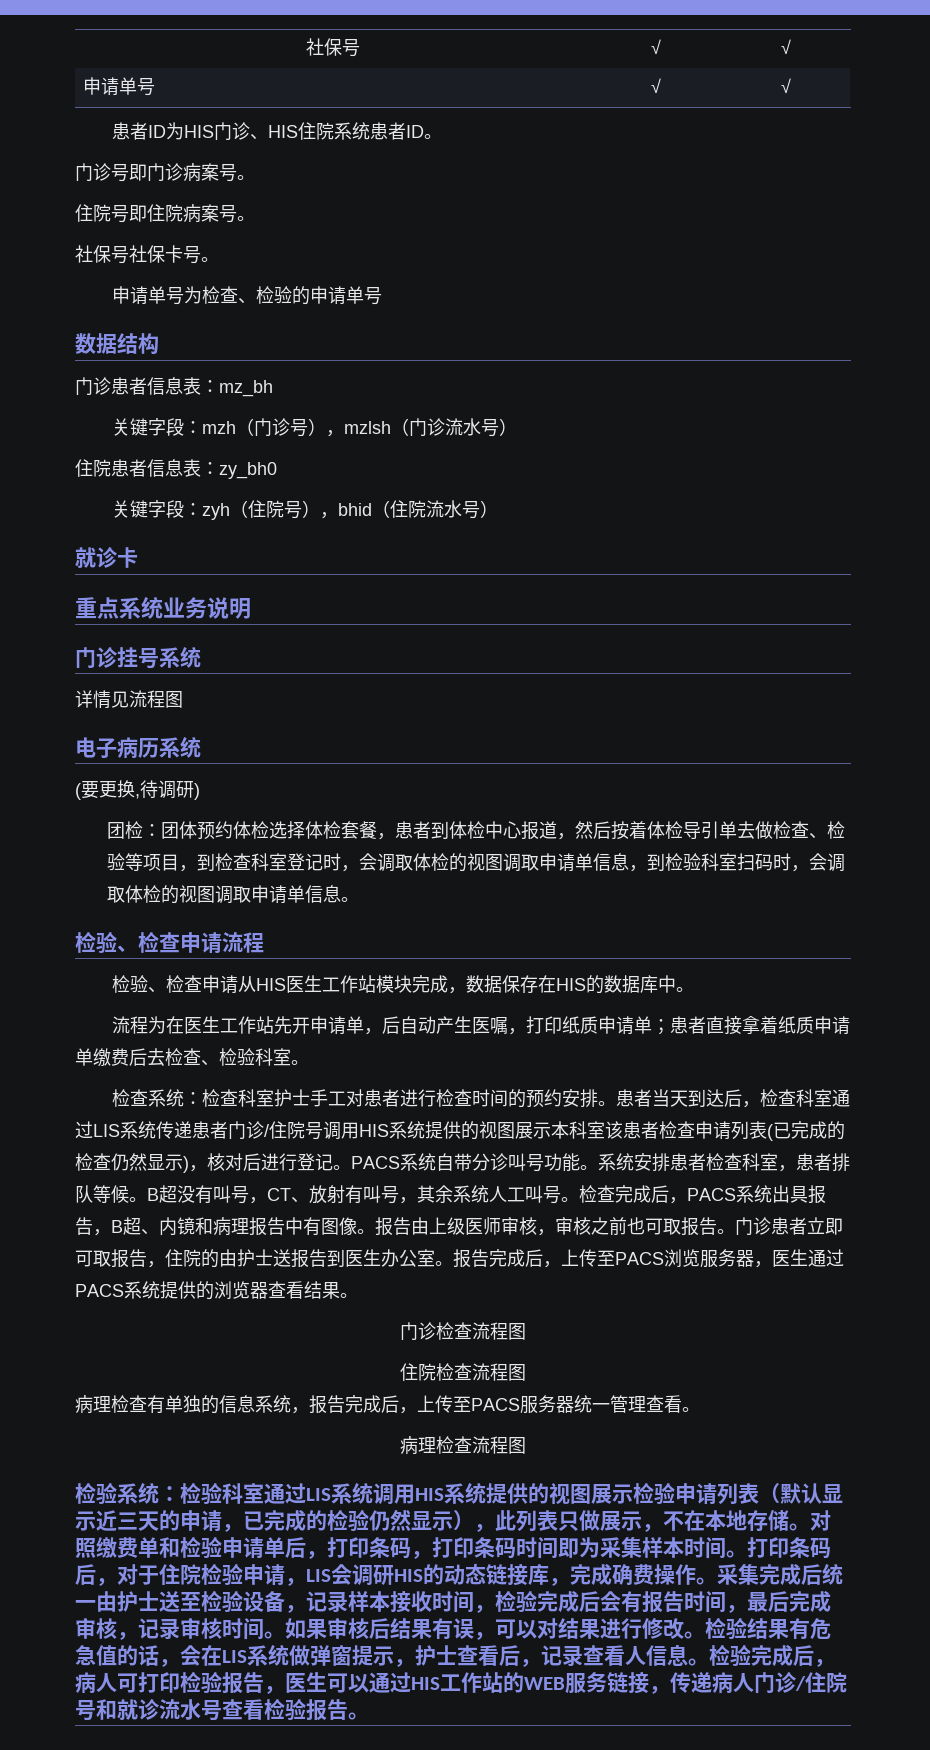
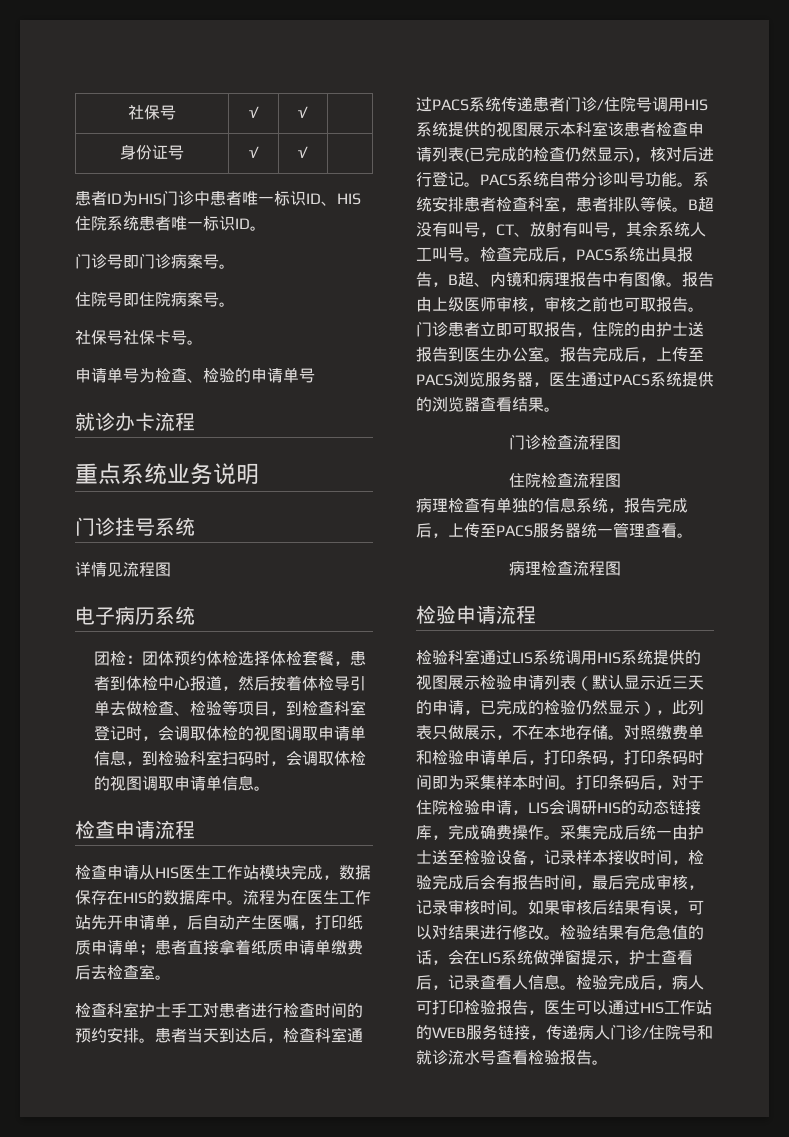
[83,77,156,96] [650,78,661,94] [780,78,791,94] // 申请单号 | √ | √ -> [120,144,184,160] [248,146,259,158] [298,146,308,158] | // 身份证号 | √ | √ |
(250, 131) none -> [194,191,321,206] 中患者唯一标识ID
(406, 131) none -> [171,216,235,231] 唯一标识
[75,333,159,355] [75,377,273,397] [111,418,517,437] [75,459,277,479] [111,500,498,520] [75,547,138,568] // 数据结构 // 门诊患者信息表：mz_bh // 关键字段：mzh（门诊号），mzlsh（门诊流水号） // 住院患者信息表：zy_bh0 // 关键字段：zyh（住院号），bhid（住院流水号） // 就诊卡 -> [75,412,195,431] // 就诊办卡流程
[75,780,200,800] // (要更换,待调研) -> (195, 615) none
[96,931,159,953] 验、检 -> (95, 829) none
[129,975,184,993] 验、检 -> (91, 872) none
(694, 989) // -> (243, 902) none
[201,1048,273,1066] 、检验科 -> (139, 972) none
[147,1089,238,1107] 系统：检查 -> (107, 1010) none
[93,1124,120,1137] LIS -> [432,99,469,111] PACS
[117,1482,180,1504] 系统： -> [456,605,536,624] 申请流程 //

